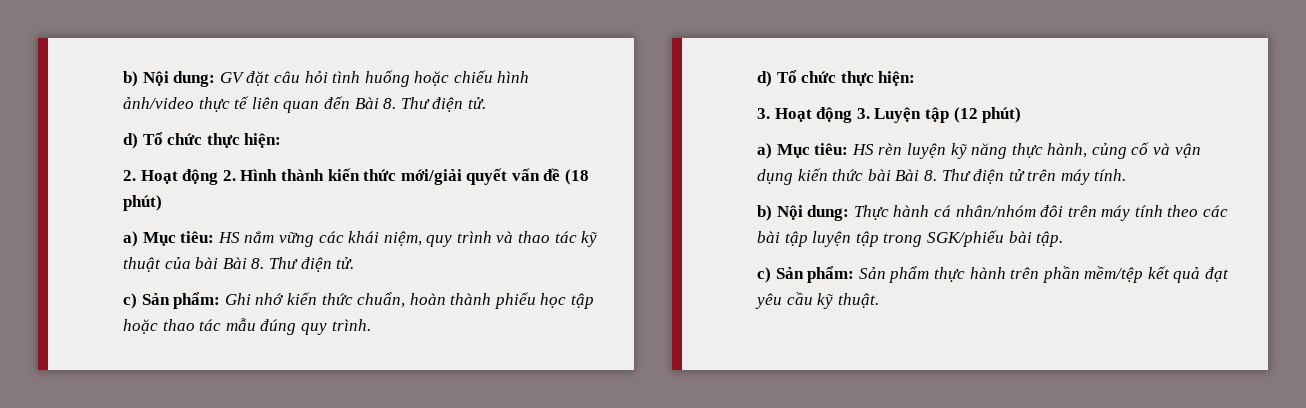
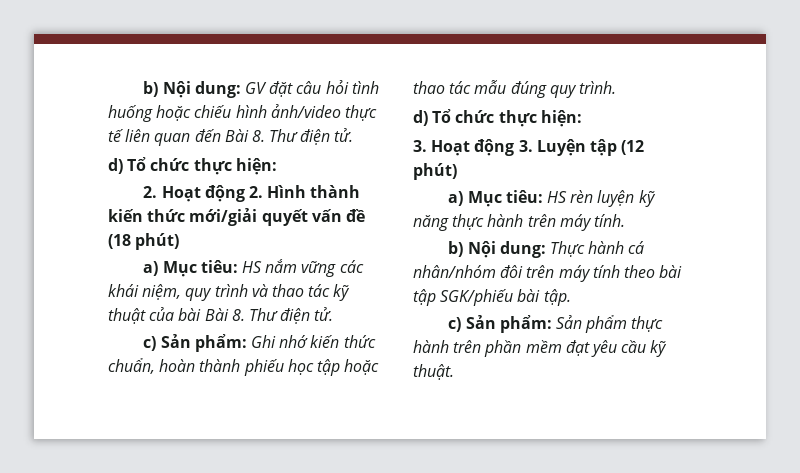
[1047,142,1201,159] [757,168,1025,185] hành, củng cố và vận dụng kiến thức bài Bài 8. Thư điện tử -> [487,214,524,227] hành
[1203,205,1229,217] các -> (655, 271) none
[812,231,923,247] luyện tập trong -> (436, 297) none
[1084,266,1201,283] mềm/tệp kết quả -> [525,340,562,353] mềm

